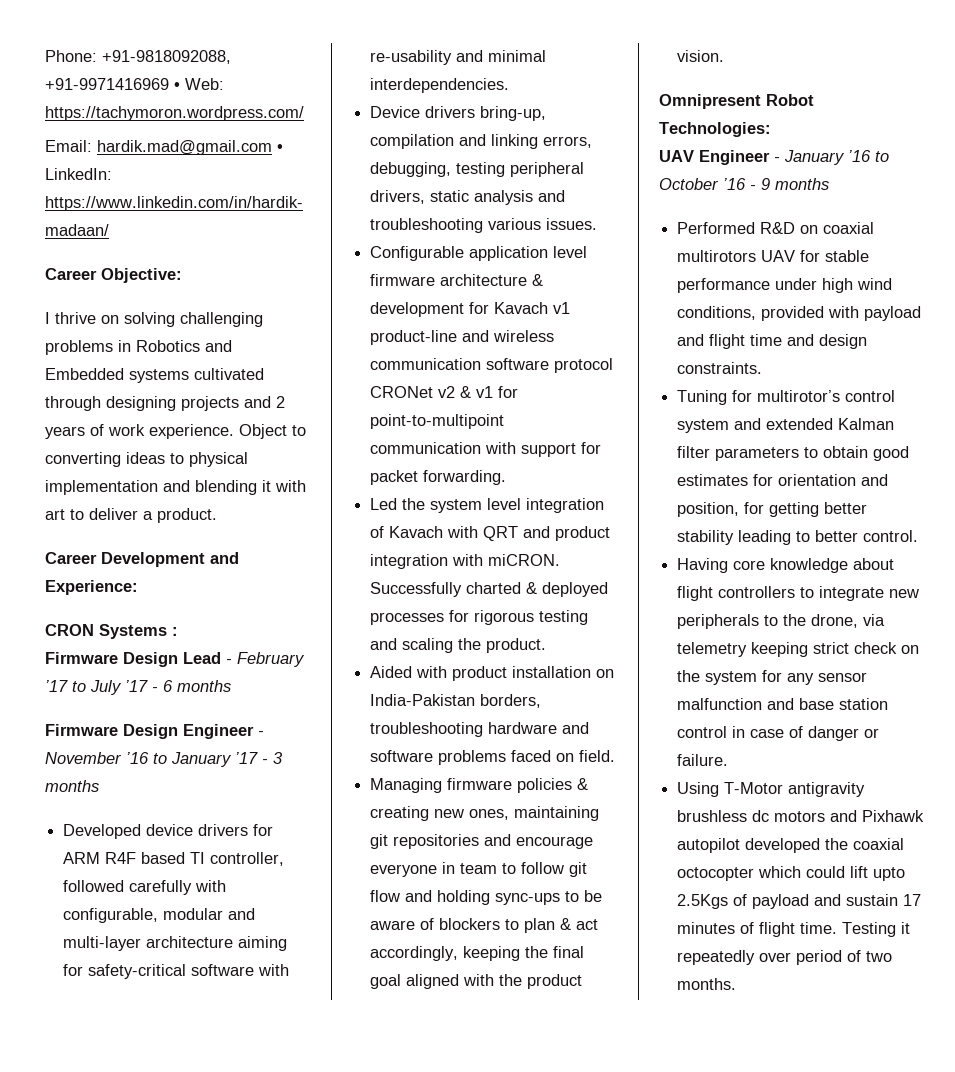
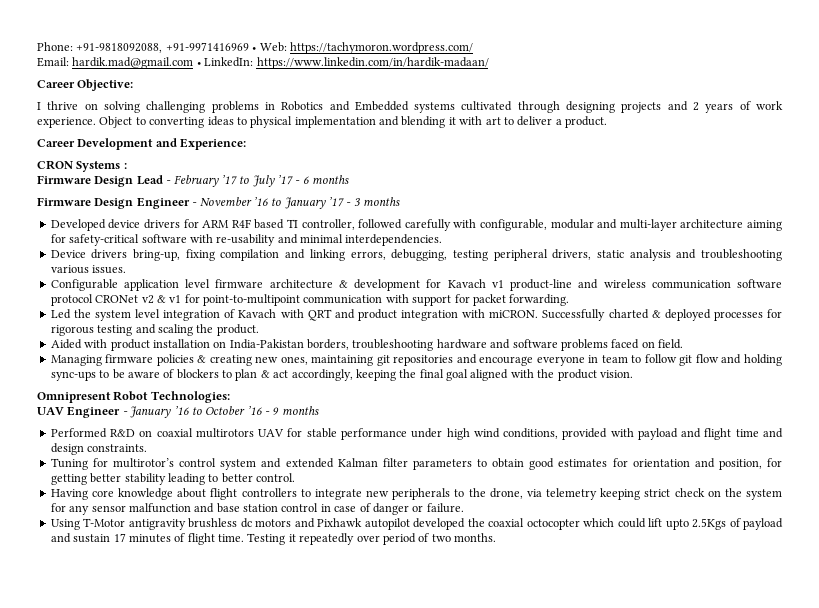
(547, 113) none -> [185,249,215,261] fixing

